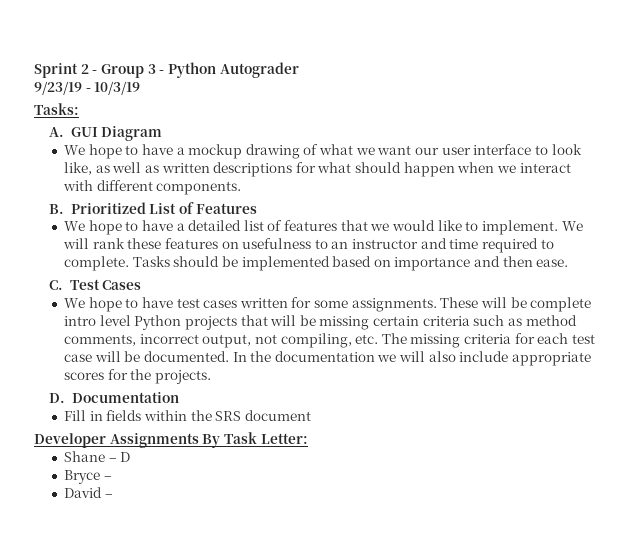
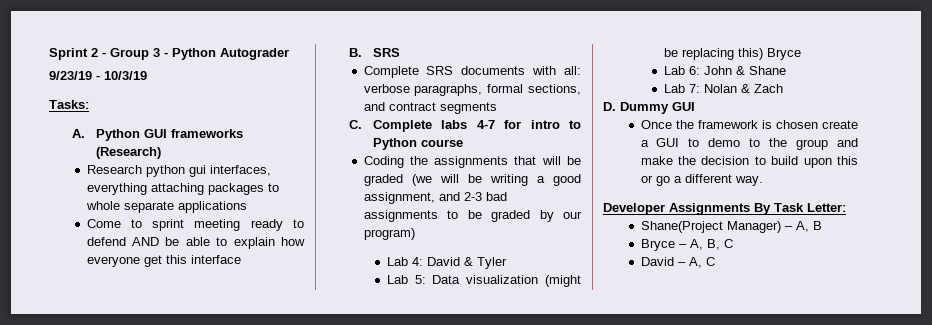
[70,126,163,141] [63,144,582,159] [63,162,571,177] [62,180,242,195] [49,202,257,214] [63,220,583,235] [62,238,554,253] [63,256,569,271] [49,279,142,290] [63,297,592,312] [63,315,577,330] [63,333,596,348] [63,351,592,366] [63,369,211,384] [49,392,179,403] [63,410,311,421] GUI Diagram // We hope to have a mockup drawing of what we want our user interface to look like, as well as written descriptions for what should happen when we interact with different components. // B. Prioritized List of Features // We hope to have a detailed list of features that we would like to implement. We will rank these features on usefulness to an instructor and time required to complete. Tasks should be implemented based on importance and then ease. // C. Test Cases // We hope to have test cases written for some assignments. These will be complete intro level Python projects that will be missing certain criteria such as method comments, incorrect output, not compiling, etc. The missing criteria for each test case will be documented. In the documentation we will also include appropriate scores for the projects. // D. Documentation // Fill in fields within the SRS document -> [95,129,243,141] [95,147,161,159] [86,165,271,177] [86,183,279,195] [85,201,247,213] [86,219,304,231] [86,237,305,249] [86,255,241,267] [349,48,400,57] [363,66,581,78] [363,84,581,96] [363,102,497,114] [349,120,581,132] [372,138,463,150] [363,156,581,168] [363,174,581,186] [363,192,507,204] [363,210,582,222] [363,228,415,240] [386,257,507,269] [386,275,581,287] [663,48,801,60] [663,66,786,75] [663,84,783,93] [603,102,695,114] [640,120,858,129] [640,138,858,150] [640,156,858,168] [640,174,763,186] Python GUI frameworks (Research) // Research python gui interfaces, everything attaching packages to whole separate applications // Come to sprint meeting ready to defend AND be able to explain how everyone get this interface // B. SRS // Complete SRS documents with all: verbose paragraphs, formal sections, and contract segments // C. Complete labs 4-7 for intro to Python course // Coding the assignments that will be graded (we will be writing a good assignment, and 2-3 bad assignments to be graded by our program) // Lab 4: David & Tyler // Lab 5: Data visualization (might be replacing this) Bryce // Lab 6: John & Shane // Lab 7: Nolan & Zach // D. Dummy GUI // Once the framework is chosen create a GUI to demo to the group and make the decision to build upon this or go a different way.
[63,451,131,462] Shane – D -> [640,221,822,233] Shane(Project Manager) – A, B
(112, 478) none -> [689,239,733,250] A, B, C
(113, 496) none -> [688,257,715,268] A, C

